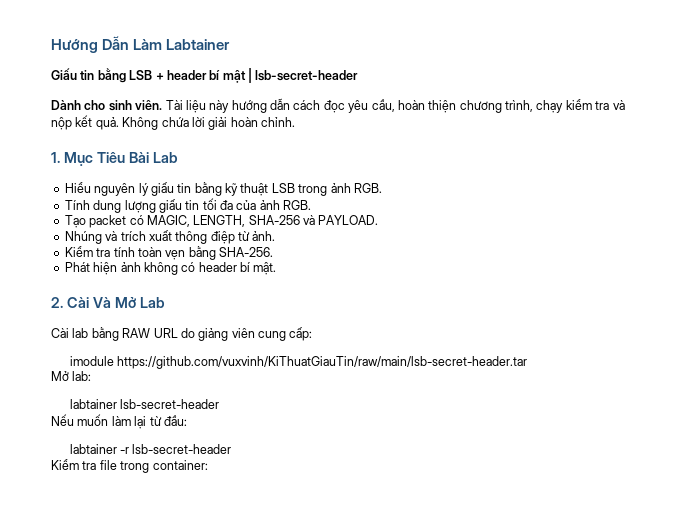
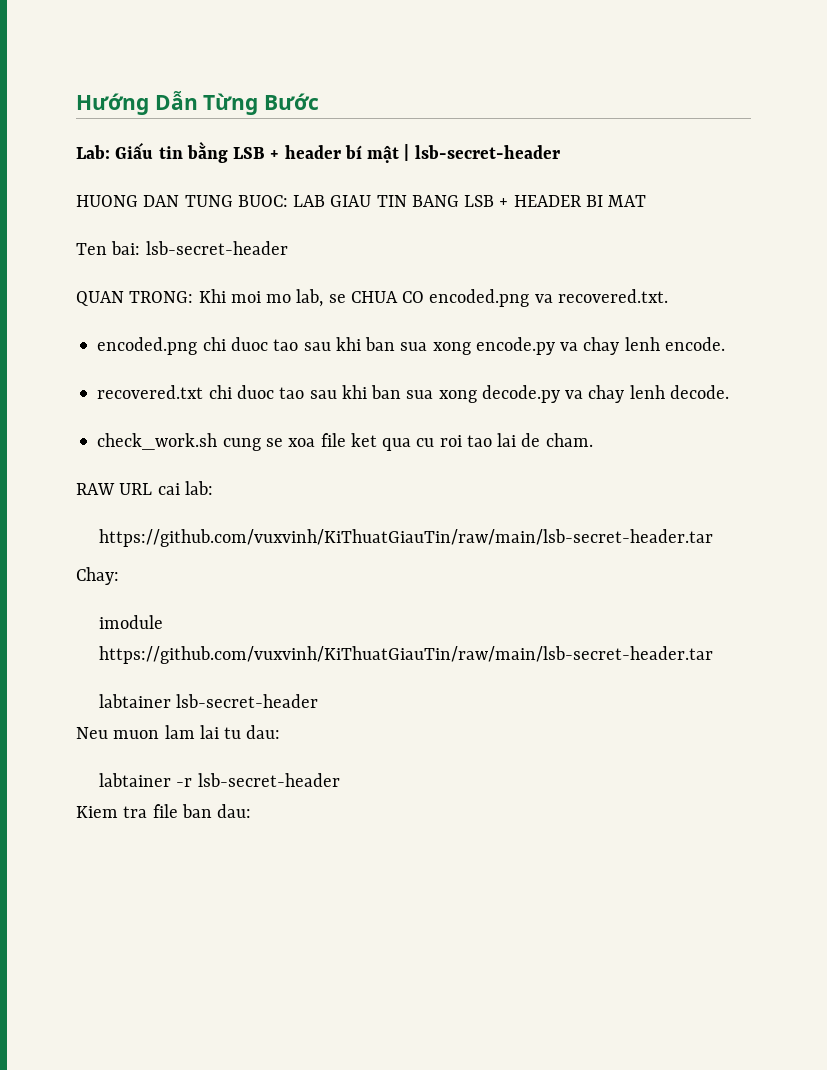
[133,39,231,50] Làm Labtainer // -> [203,93,320,115] [76,145,110,159] Từng Bước // Lab:
[51,98,625,113] [51,115,295,130] [51,152,178,167] [64,182,382,196] [64,198,312,213] [64,215,379,228] [64,230,276,244] [64,246,273,260] [64,262,277,275] [51,297,165,308] [51,327,313,341] Dành cho sinh viên. Tài liệu này hướng dẫn cách đọc yêu cầu, hoàn thiện chương trình, chạy kiểm tra và nộp kết quả. Không chứa lời giải hoàn chỉnh. // 1. Mục Tiêu Bài Lab // Hiểu nguyên lý giấu tin bằng kỹ thuật LSB trong ảnh RGB. // Tính dung lượng giấu tin tối đa của ảnh RGB. // Tạo packet có MAGIC, LENGTH, SHA-256 và PAYLOAD. // Nhúng và trích xuất thông điệp từ ảnh. // Kiểm tra tính toàn vẹn bằng SHA-256. // Phát hiện ảnh không có header bí mật. // 2. Cài Và Mở Lab // Cài lab bằng RAW URL do giảng viên cung cấp: -> [76,195,647,207] [76,241,288,255] [76,289,668,307] [97,337,725,355] [97,385,729,403] [97,433,593,451] [76,481,213,495] [99,529,714,547] [76,567,119,585] HUONG DAN TUNG BUOC: LAB GIAU TIN BANG LSB + HEADER BI MAT // Ten bai: lsb-secret-header // QUAN TRONG: Khi moi mo lab, se CHUA CO encoded.png va recovered.txt. // encoded.png chi duoc tao sau khi ban sua xong encode.py va chay lenh encode. // recovered.txt chi duoc tao sau khi ban sua xong decode.py va chay lenh decode. // check_work.sh cung se xoa file ket qua cu roi tao lai de cham. // RAW URL cai lab: // https://github.com/vuxvinh/KiThuatGiauTin/raw/main/lsb-secret-header.tar // Chay:
[51,371,92,381] // Mở lab: -> (714, 655) none
[51,414,187,429] Nếu muốn làm lại từ đầu: -> [76,725,281,739] Neu muon lam lai tu dau:
[51,459,79,470] Kiểm -> [76,806,118,818] Kiem
[120,460,208,473] trong container: -> [181,804,252,818] ban dau:

